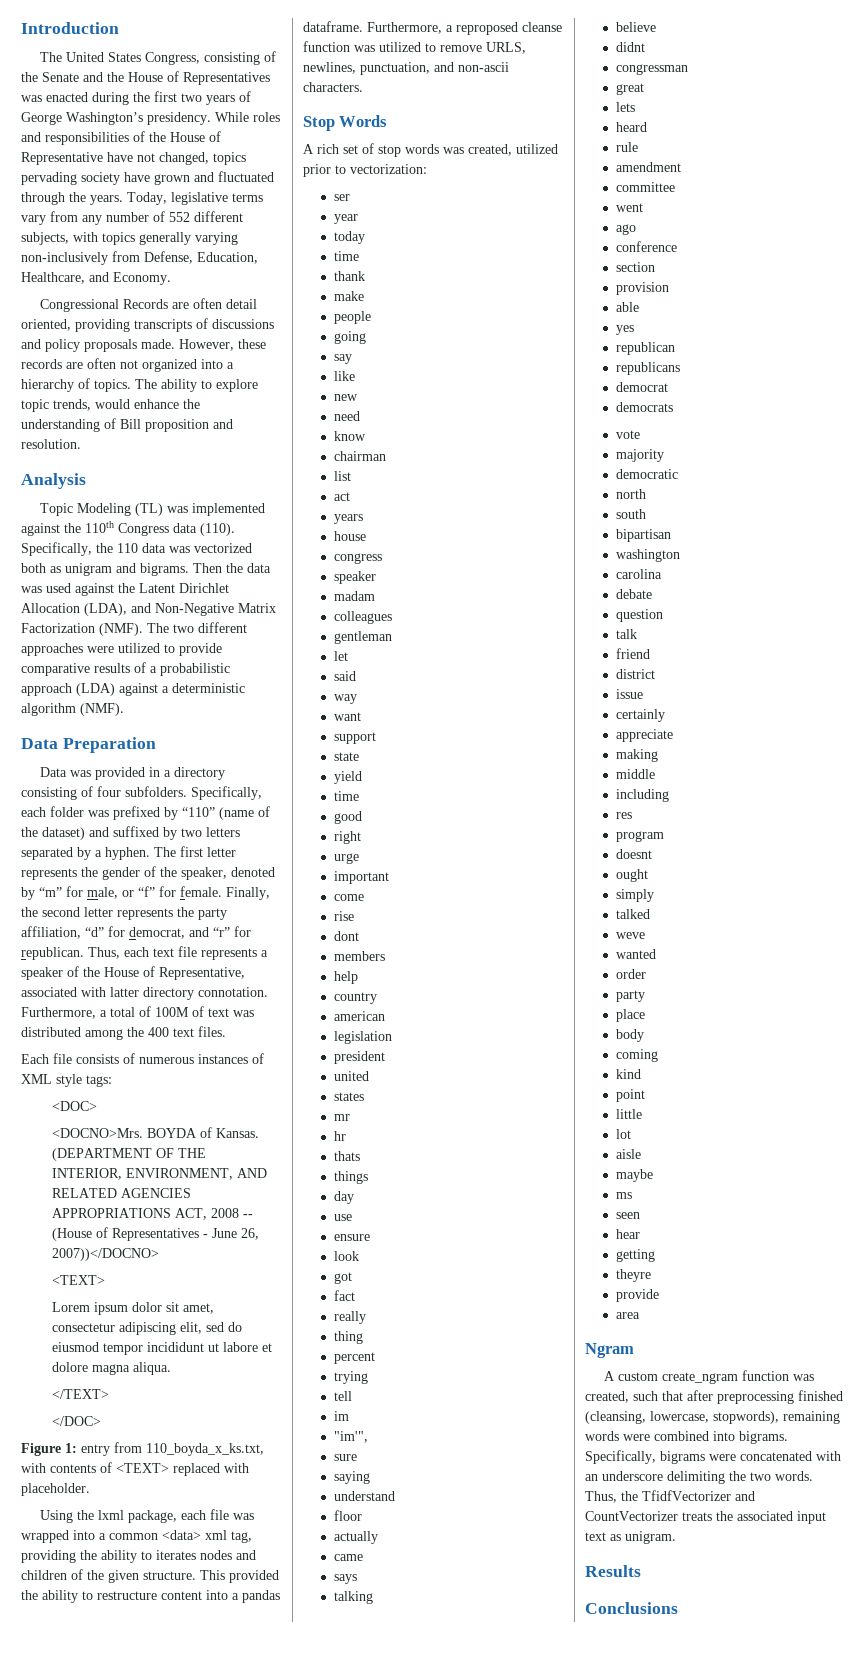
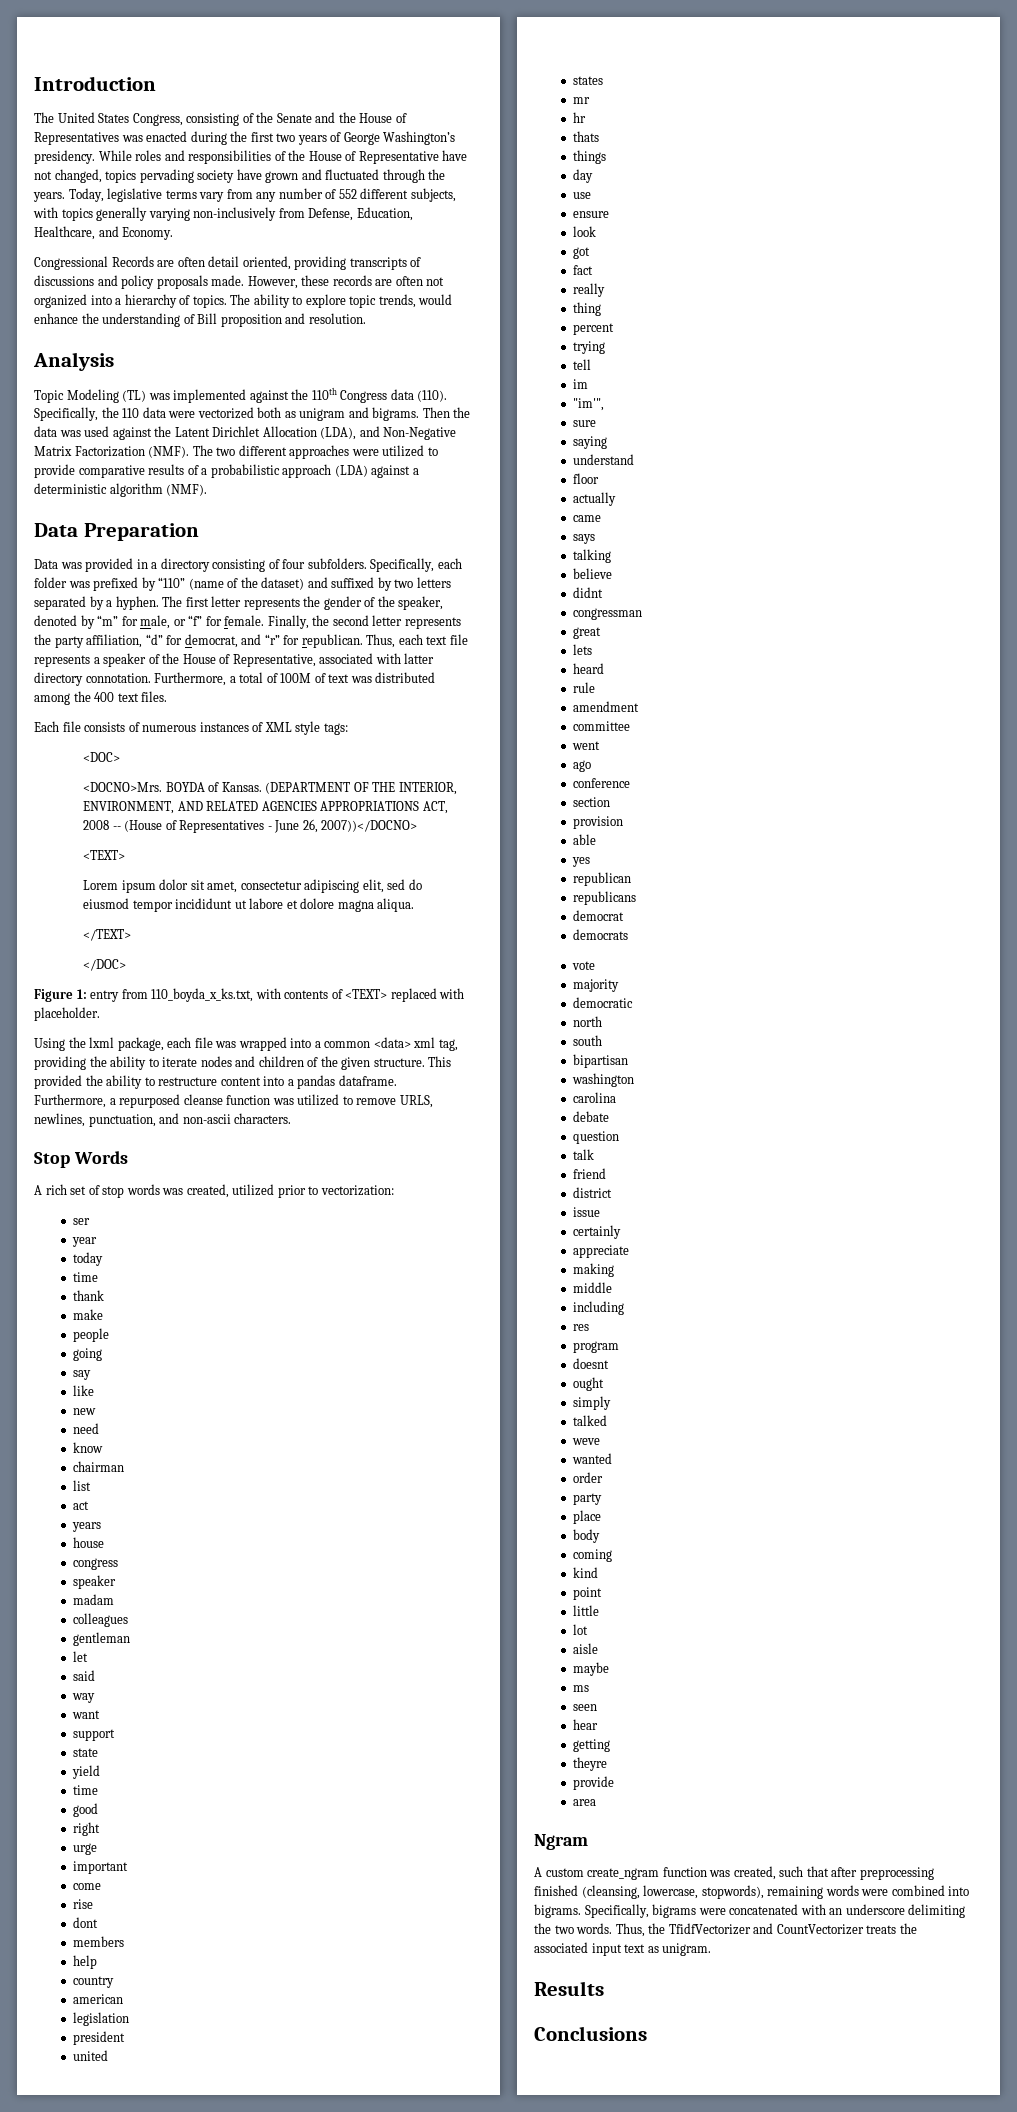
[169,546,190,553] was -> [168,411,196,418] were
[156,1550,196,1560] iterates -> [162,1057,198,1067] iterate
[456,22,518,35] reproposed -> [119,1094,181,1108] repurposed

